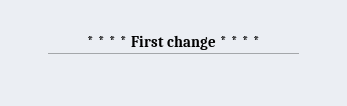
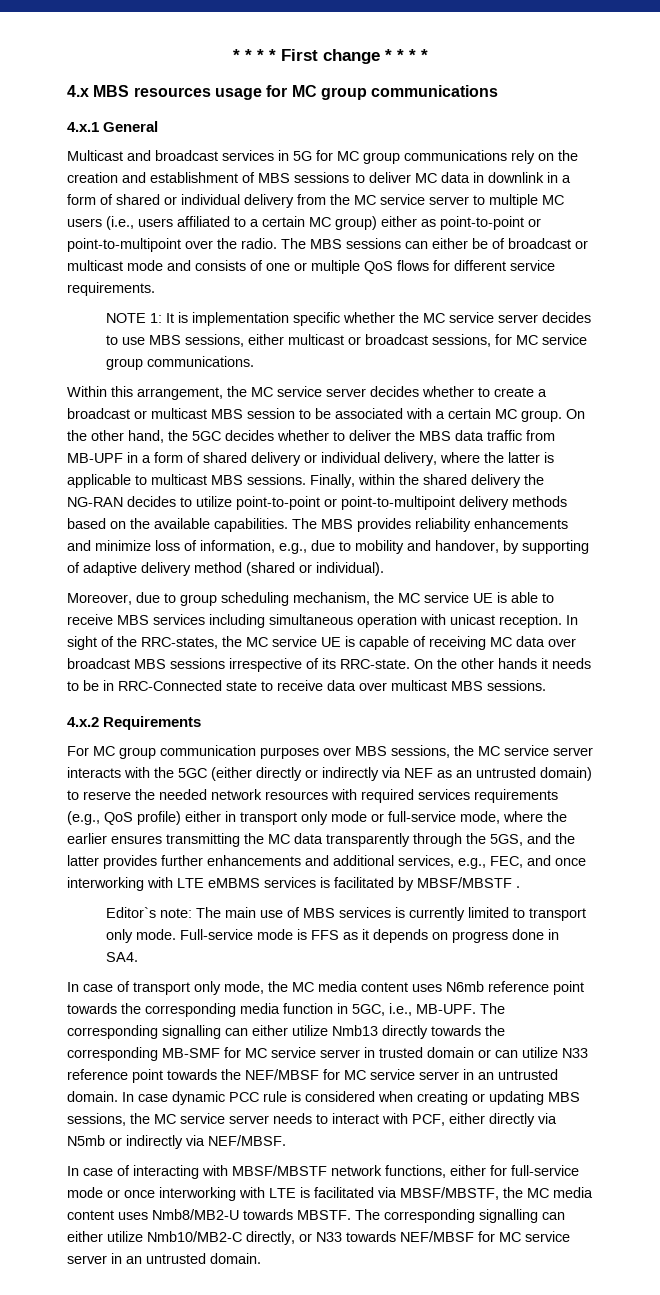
(261, 41) none -> [67,85,499,100] [67,121,159,132] [67,150,578,164] [67,172,571,183] [67,194,564,208] [67,216,541,230] [67,238,588,252] [67,260,555,274] [67,282,155,296] [106,312,592,326] [106,334,588,347] [106,356,255,370] [67,386,547,400] [67,408,585,422] [67,430,555,443] [67,452,554,466] [67,474,544,488] [67,496,567,510] [67,518,568,532] [67,540,589,554] [67,562,384,576] [67,592,554,606] [67,614,578,628] [67,636,576,650] [67,658,591,672] [67,680,546,691] [67,716,202,730] [67,745,593,759] [67,767,592,781] [67,789,558,803] [67,811,567,825] [67,833,575,847] [67,855,586,869] [67,877,520,891] [106,907,587,921] [106,929,560,943] [106,952,139,962] [67,981,584,995] [67,1003,505,1017] [67,1025,505,1039] [67,1047,588,1061] [67,1069,558,1083] [67,1091,580,1105] [67,1113,557,1127] [67,1135,286,1149] [67,1165,579,1179] [67,1187,593,1201] [67,1209,565,1223] [67,1231,570,1245] [67,1253,261,1264] // 4.x MBS resources usage for MC group communications // 4.x.1 General // Multicast and broadcast services in 5G for MC group communications rely on the creation and establishment of MBS sessions to deliver MC data in downlink in a form of shared or individual delivery from the MC service server to multiple MC users (i.e., users affiliated to a certain MC group) either as point-to-point or point-to-multipoint over the radio. The MBS sessions can either be of broadcast or multicast mode and consists of one or multiple QoS flows for different service requirements. // NOTE 1: It is implementation specific whether the MC service server decides to use MBS sessions, either multicast or broadcast sessions, for MC service group communications. // Within this arrangement, the MC service server decides whether to create a broadcast or multicast MBS session to be associated with a certain MC group. On the other hand, the 5GC decides whether to deliver the MBS data traffic from MB-UPF in a form of shared delivery or individual delivery, where the latter is applicable to multicast MBS sessions. Finally, within the shared delivery the NG-RAN decides to utilize point-to-point or point-to-multipoint delivery methods based on the available capabilities. The MBS provides reliability enhancements and minimize loss of information, e.g., due to mobility and handover, by supporting of adaptive delivery method (shared or individual). // Moreover, due to group scheduling mechanism, the MC service UE is able to receive MBS services including simultaneous operation with unicast reception. In sight of the RRC-states, the MC service UE is capable of receiving MC data over broadcast MBS sessions irrespective of its RRC-state. On the other hands it needs to be in RRC-Connected state to receive data over multicast MBS sessions. // 4.x.2 Requirements // For MC group communication purposes over MBS sessions, the MC service server interacts with the 5GC (either directly or indirectly via NEF as an untrusted domain) to reserve the needed network resources with required services requirements (e.g., QoS profile) either in transport only mode or full-service mode, where the earlier ensures transmitting the MC data transparently through the 5GS, and the latter provides further enhancements and additional services, e.g., FEC, and once interworking with LTE eMBMS services is facilitated by MBSF/MBSTF . // Editor`s note: The main use of MBS services is currently limited to transport only mode. Full-service mode is FFS as it depends on progress done in SA4. // In case of transport only mode, the MC media content uses N6mb reference point towards the corresponding media function in 5GC, i.e., MB-UPF. The corresponding signalling can either utilize Nmb13 directly towards the corresponding MB-SMF for MC service server in trusted domain or can utilize N33 reference point towards the NEF/MBSF for MC service server in an untrusted domain. In case dynamic PCC rule is considered when creating or updating MBS sessions, the MC service server needs to interact with PCF, either directly via N5mb or indirectly via NEF/MBSF. // In case of interacting with MBSF/MBSTF network functions, either for full-service mode or once interworking with LTE is facilitated via MBSF/MBSTF, the MC media content uses Nmb8/MB2-U towards MBSTF. The corresponding signalling can either utilize Nmb10/MB2-C directly, or N33 towards NEF/MBSF for MC service server in an untrusted domain.

